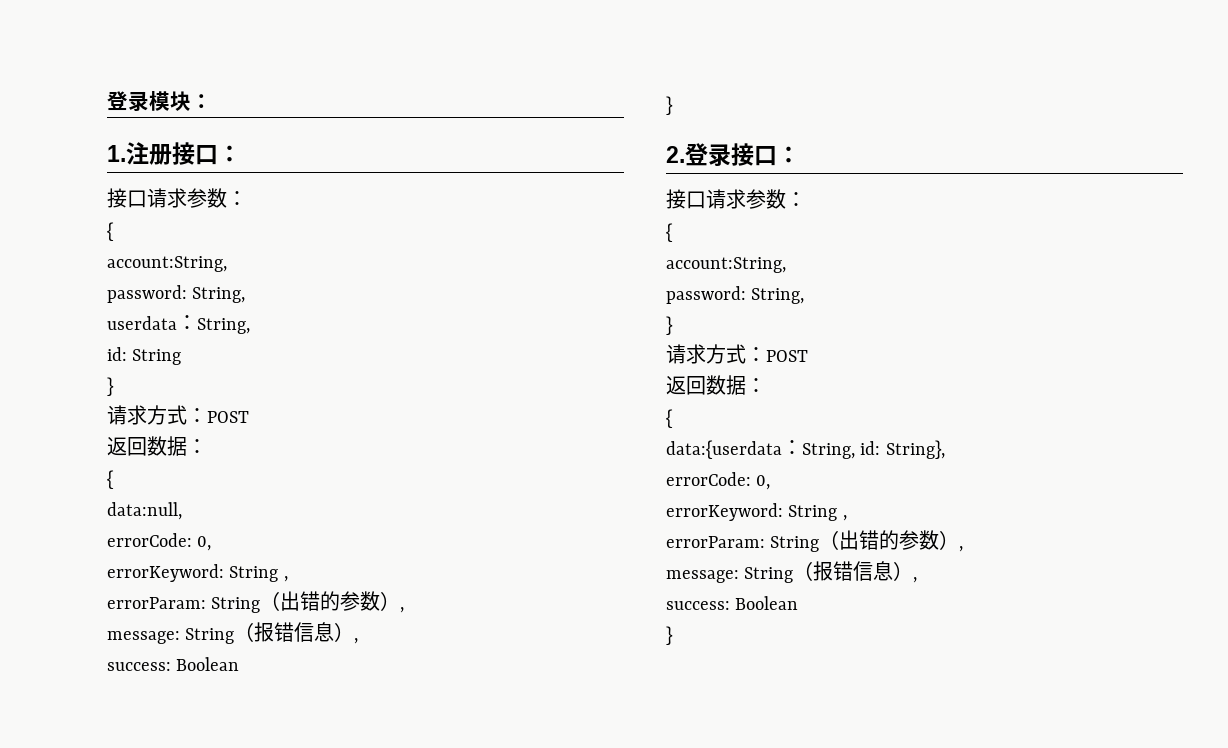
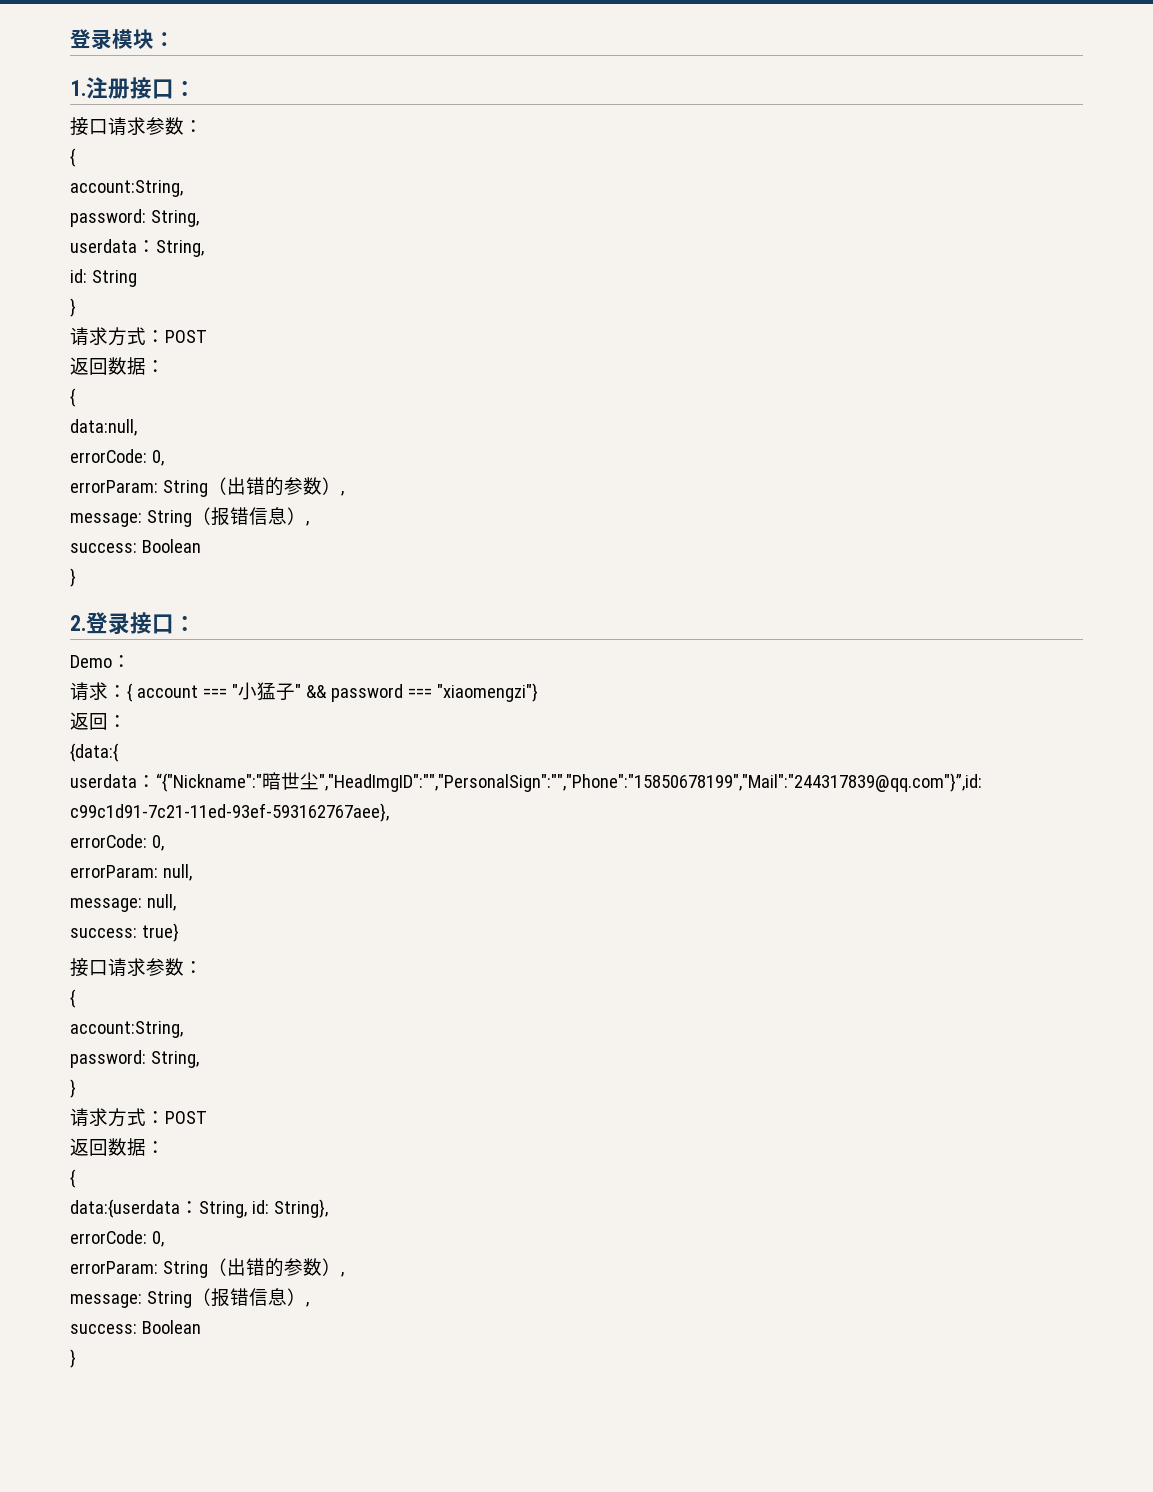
[107,564,288,582] // errorKeyword: String , -> (164, 458) none
(800, 154) none -> [70,655,131,668] [70,682,538,702] [70,712,127,730] [70,743,119,762] [70,772,982,792] [70,803,389,822] [70,834,164,851] [70,864,192,881] [70,894,176,912] [70,923,179,942] // Demo： // 请求：{ account === "小猛子" && password === "xiaomengzi"} // 返回： // {data:{ // userdata：“{"Nickname":"暗世尘","HeadImgID":"","PersonalSign":"","Phone":"15850678199","Mail":"244317839@qq.com"}”,id: c99c1d91-7c21-11ed-93ef-593162767aee}, // errorCode: 0, // errorParam: null, // message: null, // success: true}
[666,503,847,521] // errorKeyword: String , -> (164, 1239) none

